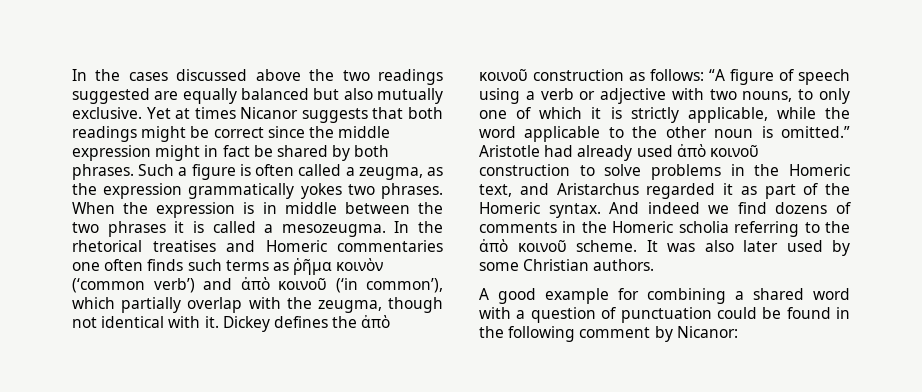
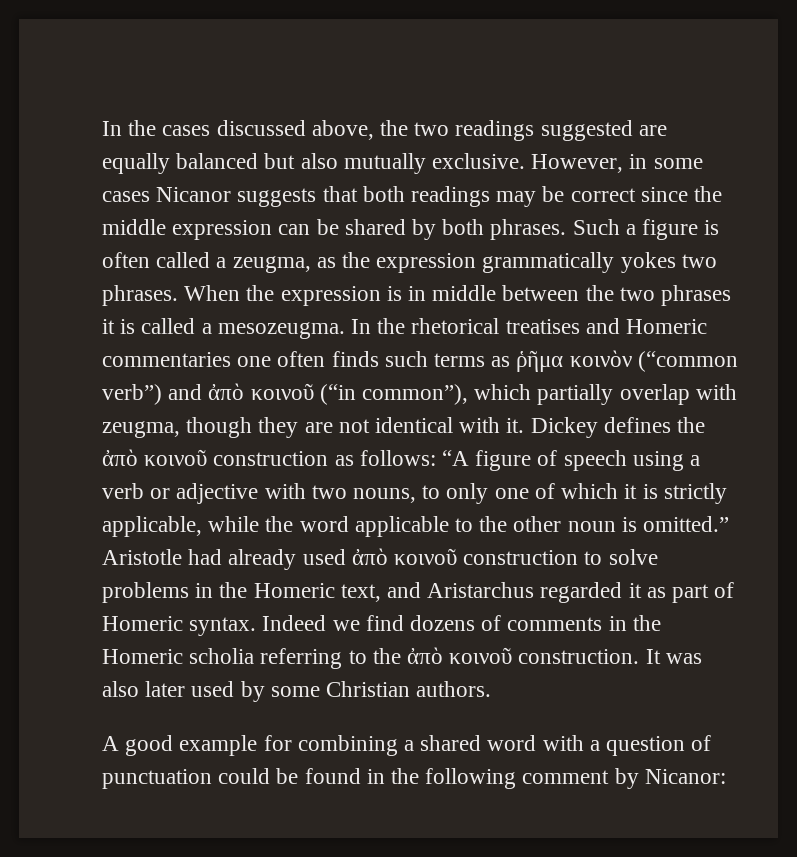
[255,69,301,81] above -> [311,120,374,140] above,
[146,107,236,119] Yet at times -> [531,154,703,173] [102,191,150,202] However, in some cases
[141,126,187,142] might -> [496,191,537,207] may
[155,145,250,161] might in fact -> [278,224,311,235] can
[72,278,195,293] (‘common verb’) -> [637,351,738,372] [102,384,162,405] (“common verb”)
[335,278,443,293] (‘in common’), -> [319,384,469,405] (“in common”),
[286,297,312,309] the -> (737, 392) none
(443, 305) none -> [258,417,333,438] they are
[825,183,850,195] the -> (735, 590) none
[609,202,700,214] And indeed -> [262,615,327,631] Indeed
[576,240,637,252] scheme. -> [518,649,640,664] construction.

